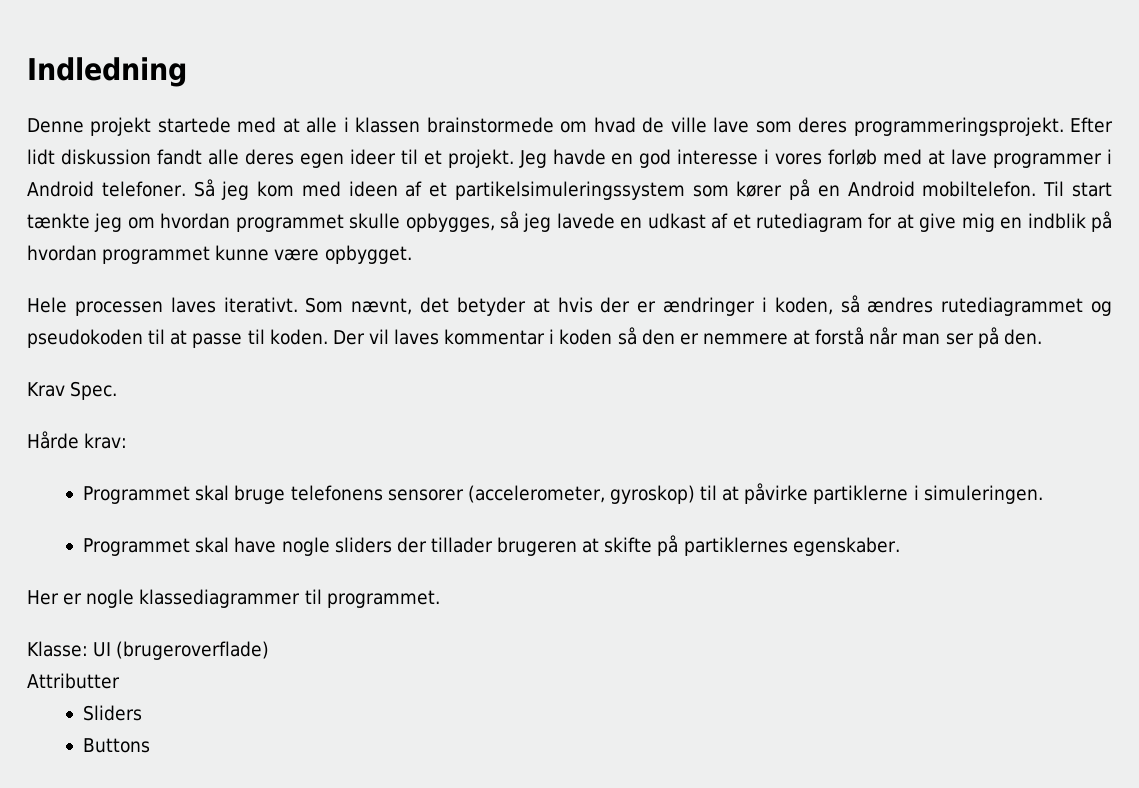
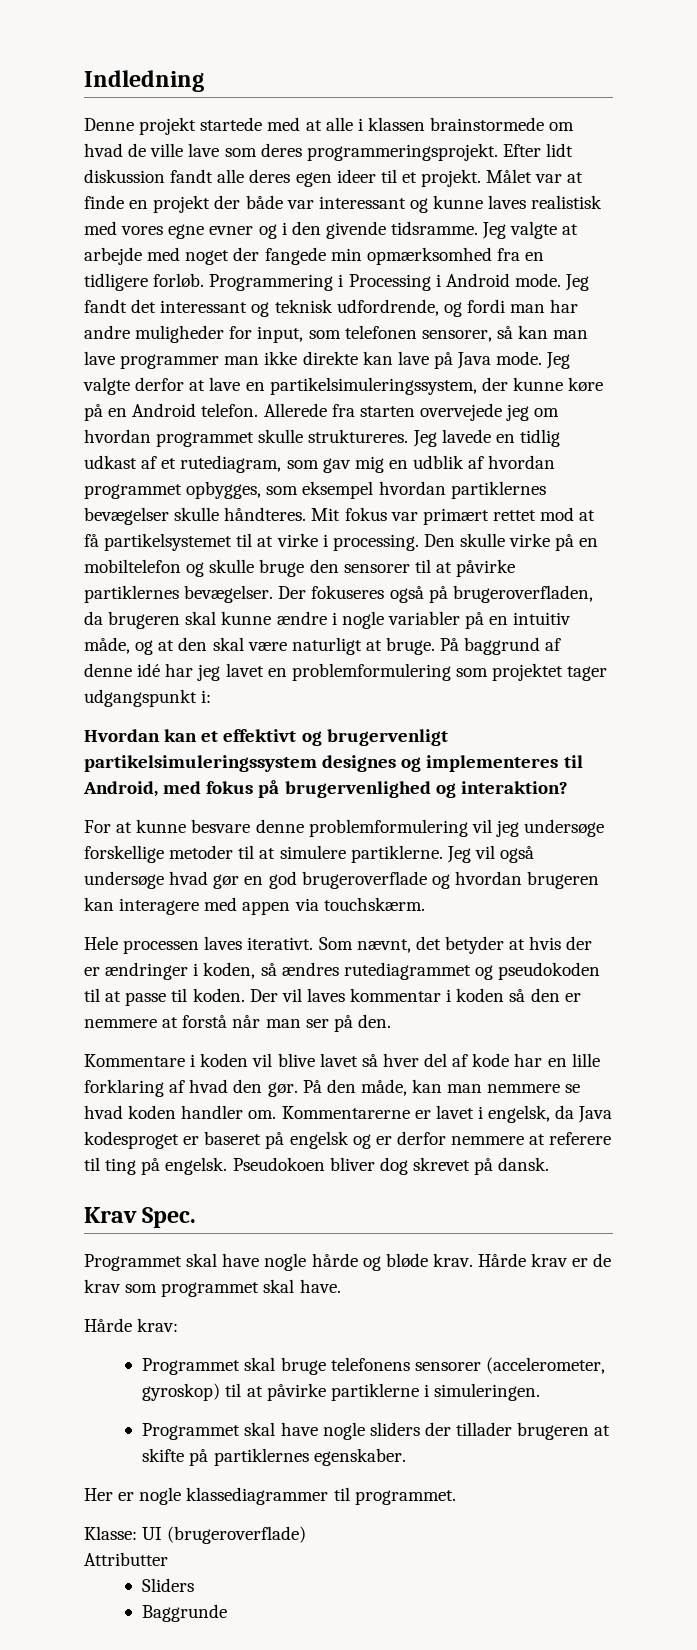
[518,149,1113,168] [27,179,1113,200] [27,213,90,229] Jeg havde en god interesse i vores forløb med at lave programmer i Android telefoner. Så jeg kom med ideen af et partikelsimuleringssystem som kører på en Android mobiltelefon. Til start tænkte -> [486,169,584,183] [84,195,603,213] [84,221,579,239] [84,247,545,265] [84,273,590,291] [84,299,579,317] [84,325,589,343] [84,351,571,369] [83,377,604,395] [84,403,502,421] Målet var at finde en projekt der både var interessant og kunne laves realistisk med vores egne evner og i den givende tidsramme. Jeg valgte at arbejde med noget der fangede min opmærksomhed fra en tidligere forløb. Programmering i Processing i Android mode. Jeg fandt det interessant og teknisk udfordrende, og fordi man har andre muligheder for input, som telefonen sensorer, så kan man lave programmer man ikke direkte kan lave på Java mode. Jeg valgte derfor at lave en partikelsimuleringssystem, der kunne køre på en Android telefon. Allerede fra starten overvejede
[405,211,552,232] opbygges, så jeg -> [308,429,437,447] struktureres. Jeg
(643, 223) none -> [519,429,560,447] tidlig
[756,211,1113,232] [27,245,412,264] rutediagram for at give mig en indblik på hvordan programmet kunne være opbygget. -> [180,455,556,473] [84,481,546,499] [84,507,596,525] [84,533,599,551] [84,559,516,577] [84,585,593,603] [84,611,572,629] [84,637,562,655] [84,663,608,681] [84,689,212,707] [84,729,448,746] [84,755,583,772] [83,780,568,798] [84,819,605,837] [84,845,535,863] [84,871,600,889] [84,897,425,915] rutediagram, som gav mig en udblik af hvordan programmet opbygges, som eksempel hvordan partiklernes bevægelser skulle håndteres. Mit fokus var primært rettet mod at få partikelsystemet til at virke i processing. Den skulle virke på en mobiltelefon og skulle bruge den sensorer til at påvirke partiklernes bevægelser. Der fokuseres også på brugeroverfladen, da brugeren skal kunne ændre i nogle variabler på en intuitiv måde, og at den skal være naturligt at bruge. På baggrund af denne idé har jeg lavet en problemformulering som projektet tager udgangspunkt i: // Hvordan kan et effektivt og brugervenligt partikelsimuleringssystem designes og implementeres til Android, med fokus på brugervenlighed og interaktion? // For at kunne besvare denne problemformulering vil jeg undersøge forskellige metoder til at simulere partiklerne. Jeg vil også undersøge hvad gør en god brugeroverflade og hvordan brugeren kan interagere med appen via touchskærm.
[27,381,118,400] Krav Spec. -> [84,1053,600,1067] [84,1079,581,1097] [84,1105,613,1123] [84,1131,612,1149] [84,1157,550,1175] [84,1207,197,1228] [84,1253,612,1271] [84,1279,341,1297] Kommentare i koden vil blive lavet så hver del af kode har en lille forklaring af hvad den gør. På den måde, kan man nemmere se hvad koden handler om. Kommentarerne er lavet i engelsk, da Java kodesproget er baseret på engelsk og er derfor nemmere at referere til ting på engelsk. Pseudokoen bliver dog skrevet på dansk. // Krav Spec. // Programmet skal have nogle hårde og bløde krav. Hårde krav er de krav som programmet skal have.
[83,738,151,753] Buttons -> [142,1604,228,1622] Baggrunde

